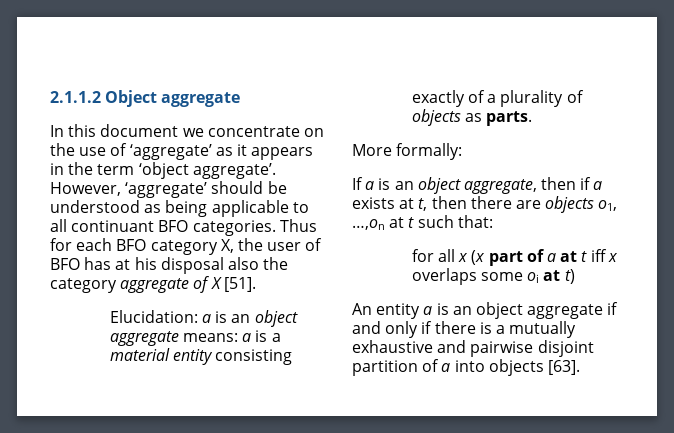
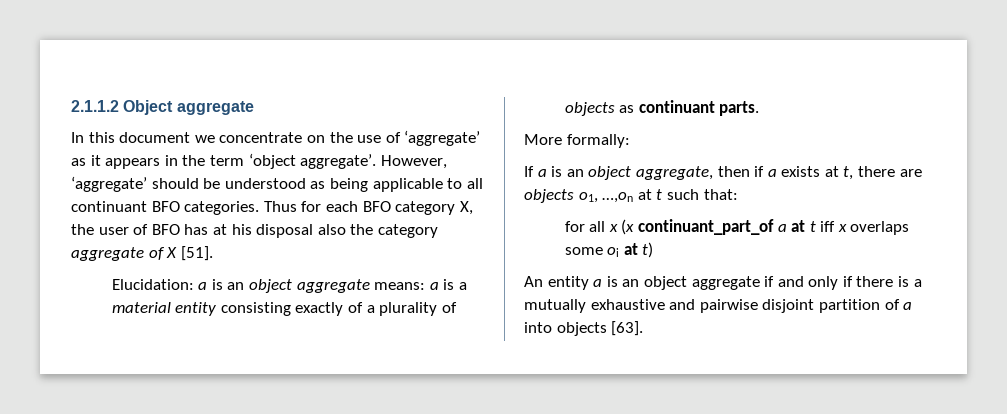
(483, 117) none -> [638,100,715,113] continuant
[431,196,467,209] then -> (854, 173) none
[488,249,544,266] part of -> [637,219,774,235] continuant_part_of

